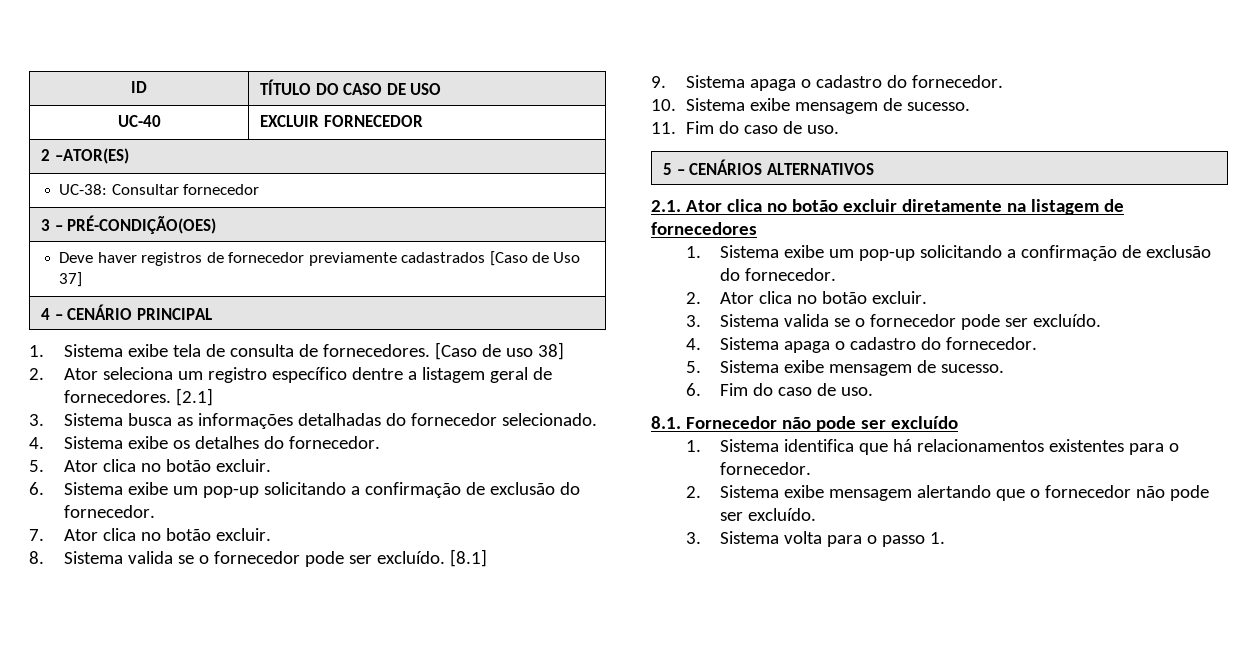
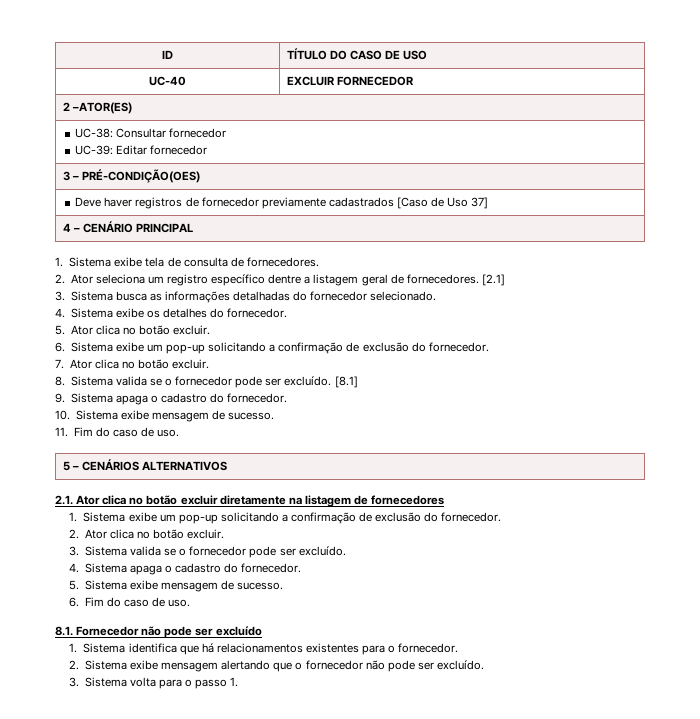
(260, 189) none -> [75,145,208,155] // UC-39: Editar fornecedor
[434,342,564,360] [Caso de uso 38] -> (319, 262) none

